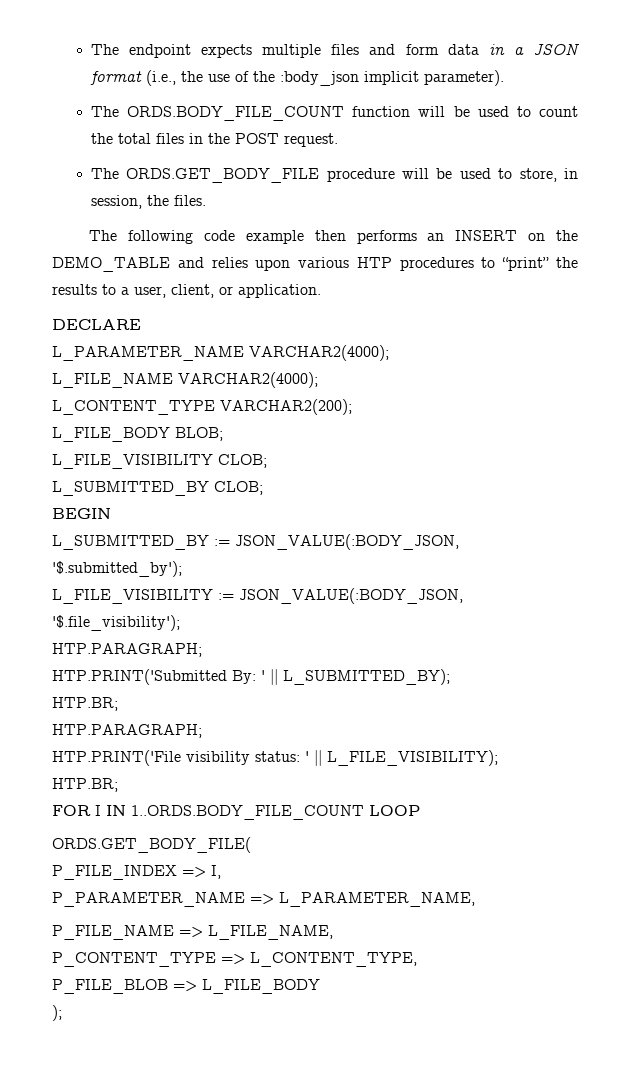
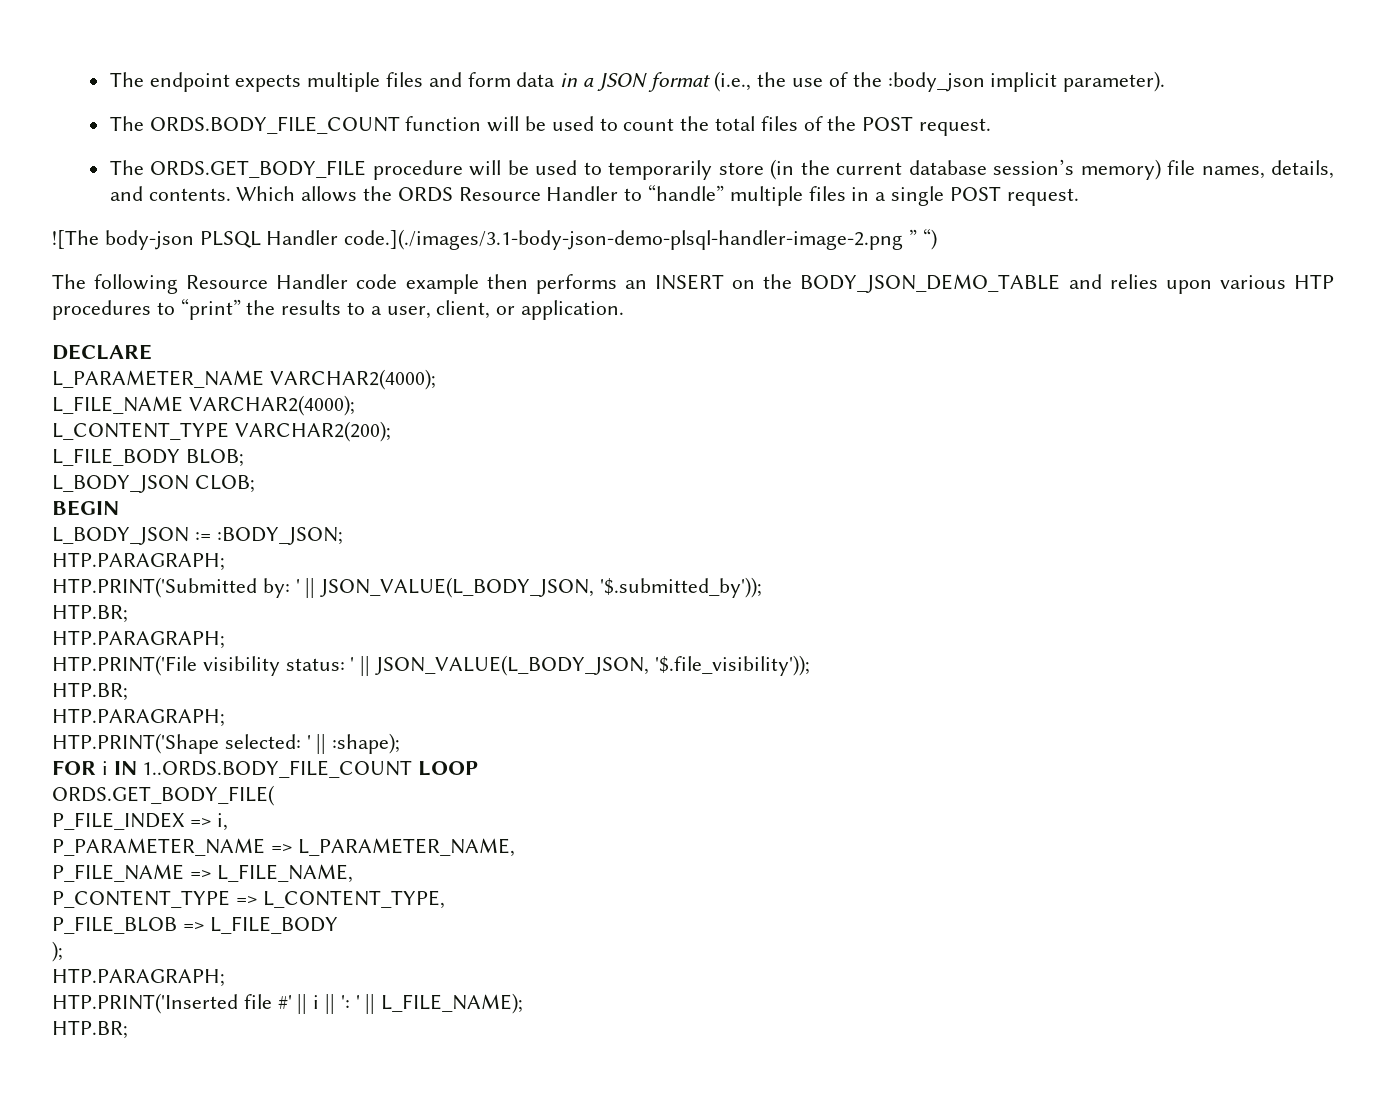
[188,133,203,144] in -> [803,116,823,131] of
[519,168,578,182] [90,195,206,209] store, in session, the files. -> [608,159,1334,180] [109,184,1079,206] [52,228,937,250] temporarily store (in the current database session’s memory) file names, details, and contents. Which allows the ORDS Resource Handler to “handle” multiple files in a single POST request. // ![The body-json PLSQL Handler code.](./images/3.1-body-json-demo-plsql-handler-image-2.png ” “)
(194, 237) none -> [186,274,349,289] Resource Handler
[52,257,170,272] DEMO_TABLE -> [800,274,1061,293] BODY_JSON_DEMO_TABLE
[52,454,267,469] [52,481,209,496] L_FILE_VISIBILITY CLOB; // L_SUBMITTED_BY -> [52,475,189,493] L_BODY_JSON
[52,534,459,550] [52,561,182,577] [52,588,463,604] [52,615,180,631] L_SUBMITTED_BY := JSON_VALUE(:BODY_JSON, '$.submitted_by'); // L_FILE_VISIBILITY := JSON_VALUE(:BODY_JSON, '$.file_visibility'); -> [52,527,343,545] L_BODY_JSON := :BODY_JSON;
[232,669,450,685] By: ' || L_SUBMITTED_BY); -> [262,577,763,598] by: ' || JSON_VALUE(L_BODY_JSON, '$.submitted_by'));
[327,750,498,766] [52,778,118,792] L_FILE_VISIBILITY); // HTP.BR; -> [375,655,810,676] [52,682,128,701] [52,708,225,727] [52,733,401,754] JSON_VALUE(L_BODY_JSON, '$.file_visibility')); // HTP.BR; // HTP.PARAGRAPH; // HTP.PRINT('Shape selected: ' || :shape);
[95,805,101,816] I -> [101,761,108,775] i
[211,865,221,879] I, -> [216,813,228,831] i,
(62, 1013) none -> [52,968,225,987] [52,993,524,1014] [52,1020,128,1039] // HTP.PARAGRAPH; // HTP.PRINT('Inserted file #' || i || ': ' || L_FILE_NAME); // HTP.BR;

